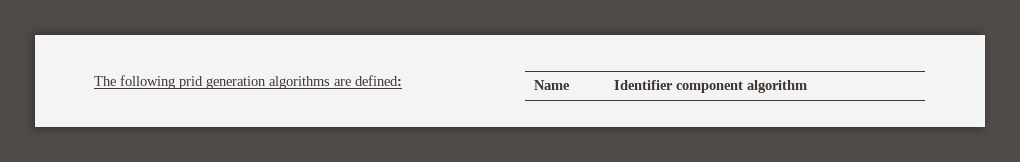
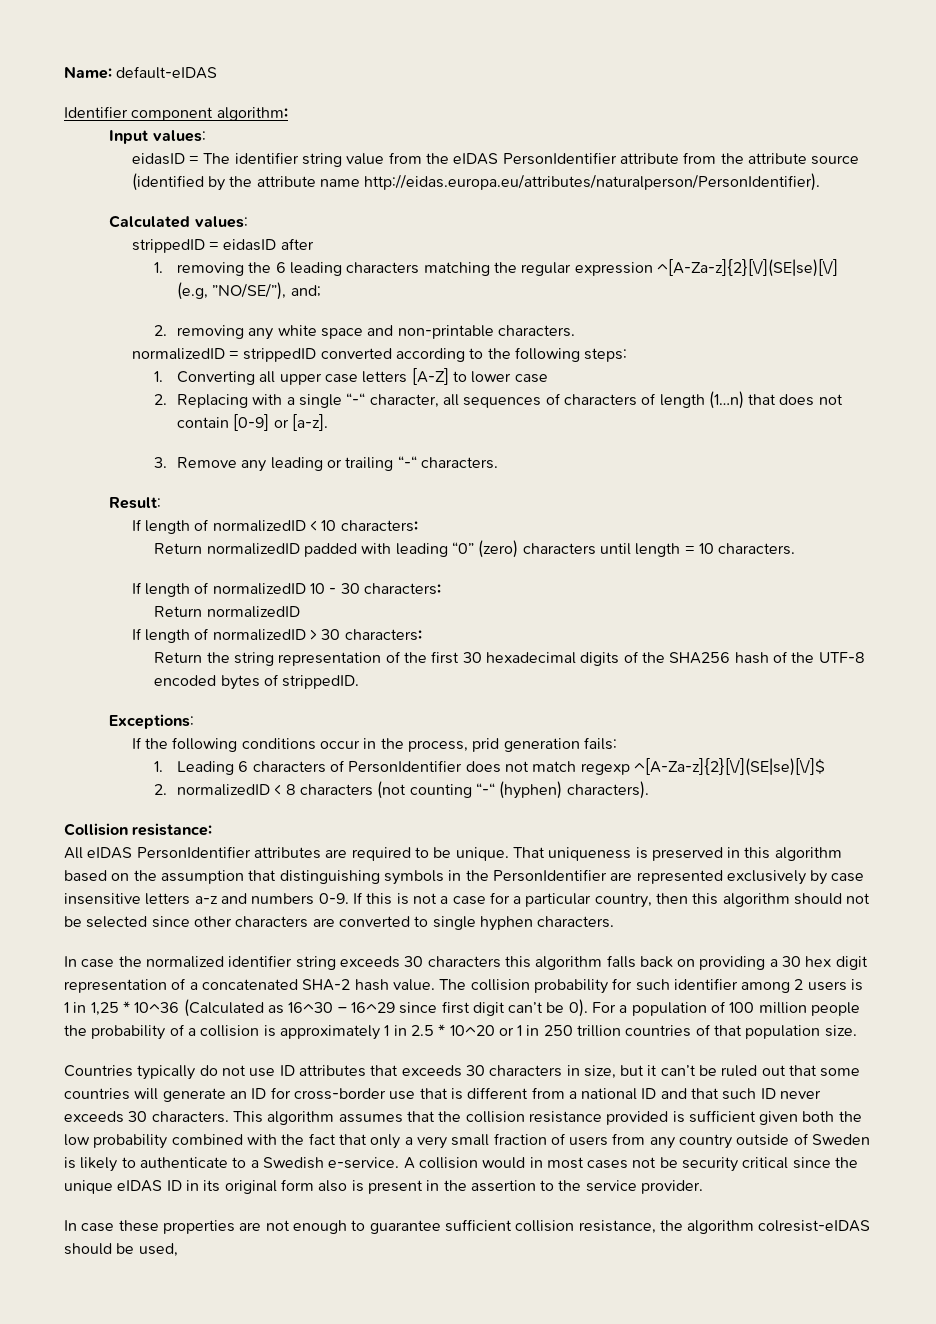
[94,75,402,89] [533,80,570,90] [613,80,807,93] The following prid generation algorithms are defined: // Name | Identifier component algorithm -> [64,66,218,79] [64,106,288,121] [109,130,206,144] [131,152,860,167] [131,173,821,191] [109,215,248,228] [131,238,314,253] [154,259,838,277] [176,282,321,300] [154,325,575,340] [131,347,628,362] [154,368,548,385] [154,391,843,409] [176,414,328,431] [154,456,498,472] [109,497,162,509] [131,519,418,534] [154,540,796,558] [131,582,442,597] [154,606,300,618] [131,628,422,643] [154,651,865,666] [154,674,360,690] [109,714,195,729] [131,737,617,752] [154,758,825,776] [154,781,649,799] [64,823,213,836] [64,846,842,861] [64,869,865,885] [64,892,871,908] [64,916,615,931] [64,955,868,970] [64,978,864,994] [64,999,861,1017] [64,1024,857,1040] [64,1065,861,1080] [64,1087,822,1102] [64,1110,862,1125] [64,1133,871,1149] [64,1157,859,1172] [64,1179,704,1194] [64,1219,871,1234] [64,1243,178,1257] Name: default-eIDAS // Identifier component algorithm: // Input values: // eidasID = The identifier string value from the eIDAS PersonIdentifier attribute from the attribute source (identified by the attribute name http://eidas.europa.eu/attributes/naturalperson/PersonIdentifier). // Calculated values: // strippedID = eidasID after // 1. removing the 6 leading characters matching the regular expression ^[A-Za-z]{2}[\/](SE|se)[\/] (e.g, ”NO/SE/”), and; // 2. removing any white space and non-printable characters. // normalizedID = strippedID converted according to the following steps: // 1. Converting all upper case letters [A-Z] to lower case // 2. Replacing with a single “-“ character, all sequences of characters of length (1…n) that does not contain [0-9] or [a-z]. // 3. Remove any leading or trailing “-“ characters. // Result: // If length of normalizedID < 10 characters: // Return normalizedID padded with leading “0” (zero) characters until length = 10 characters. // If length of normalizedID 10 - 30 characters: // Return normalizedID // If length of normalizedID > 30 characters: // Return the string representation of the first 30 hexadecimal digits of the SHA256 hash of the UTF-8 encoded bytes of strippedID. // Exceptions: // If the following conditions occur in the process, prid generation fails: // 1. Leading 6 characters of PersonIdentifier does not match regexp ^[A-Za-z]{2}[\/](SE|se)[\/]$ // 2. normalizedID < 8 characters (not counting “-“ (hyphen) characters). // Collision resistance: // All eIDAS PersonIdentifier attributes are required to be unique. That uniqueness is preserved in this algorithm based on the assumption that distinguishing symbols in the PersonIdentifier are represented exclusively by case insensitive letters a-z and numbers 0-9. If this is not a case for a particular country, then this algorithm should not be selected since other characters are converted to single hyphen characters. // In case the normalized identifier string exceeds 30 characters this algorithm falls back on providing a 30 hex digit representation of a concatenated SHA-2 hash value. The collision probability for such identifier among 2 users is 1 in 1,25 * 10^36 (Calculated as 16^30 – 16^29 since first digit can’t be 0). For a population of 100 million people the probability of a collision is approximately 1 in 2.5 * 10^20 or 1 in 250 trillion countries of that population size. // Countries typically do not use ID attributes that exceeds 30 characters in size, but it can’t be ruled out that some countries will generate an ID for cross-border use that is different from a national ID and that such ID never exceeds 30 characters. This algorithm assumes that the collision resistance provided is sufficient given both the low probability combined with the fact that only a very small fraction of users from any country outside of Sweden is likely to authenticate to a Swedish e-service. A collision would in most cases not be security critical since the unique eIDAS ID in its original form also is present in the assertion to the service provider. // In case these properties are not enough to guarantee sufficient collision resistance, the algorithm colresist-eIDAS should be used,

